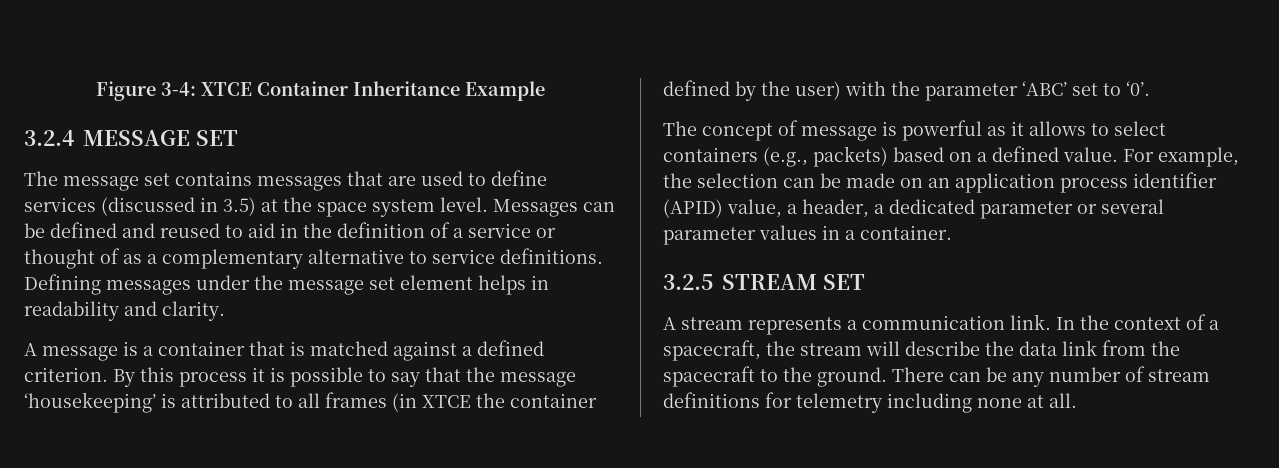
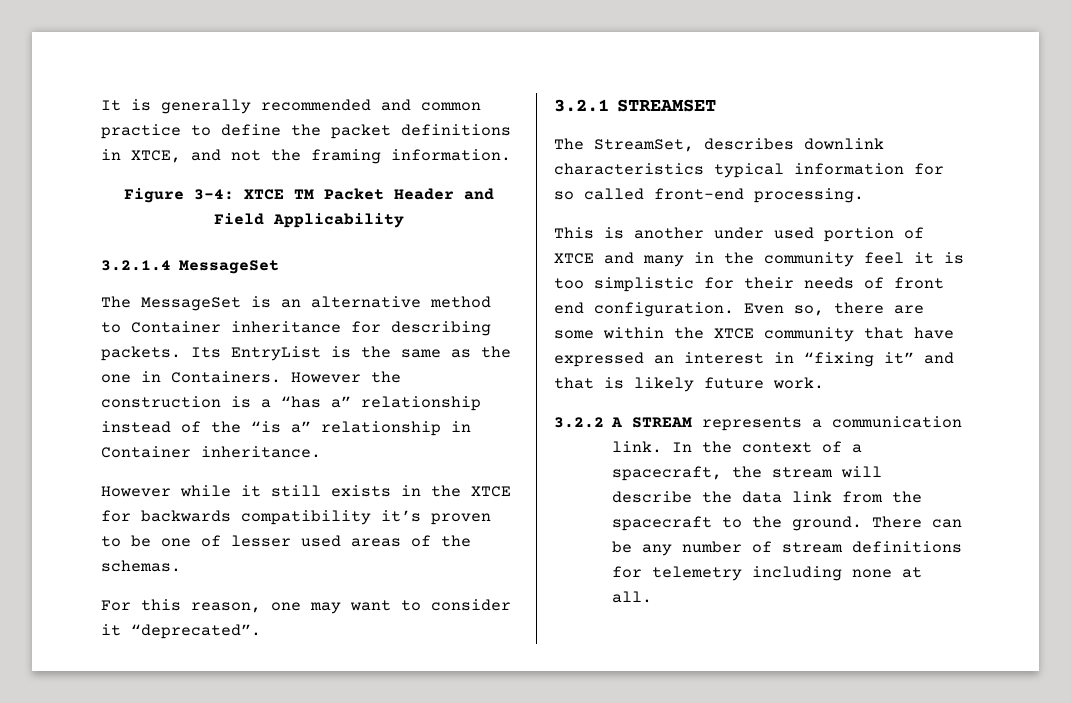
[95,81,545,101] [24,130,238,146] [24,170,547,191] [24,197,615,217] [24,222,556,238] [24,248,603,269] [24,274,549,295] [24,301,225,321] [24,340,544,361] [24,367,576,387] [24,392,597,413] [663,80,1150,101] [663,120,1166,141] [663,146,1239,167] [663,172,1217,193] [663,199,1164,219] [663,225,952,245] [663,274,865,290] [663,317,743,330] Figure 3-4: XTCE Container Inheritance Example // 3.2.4 MESSAGE SET // The message set contains messages that are used to define services (discussed in 3.5) at the space system level. Messages can be defined and reused to aid in the definition of a service or thought of as a complementary alternative to service definitions. Defining messages under the message set element helps in readability and clarity. // A message is a container that is matched against a defined criterion. By this process it is possible to say that the message ‘housekeeping’ is attributed to all frames (in XTCE the container defined by the user) with the parameter ‘ABC’ set to ‘0’. // The concept of message is powerful as it allows to select containers (e.g., packets) based on a defined value. For example, the selection can be made on an application process identifier (APID) value, a header, a dedicated parameter or several parameter values in a container. // 3.2.5 STREAM SET // A stream -> [101,99,481,114] [101,124,511,139] [101,149,511,164] [124,188,494,203] [214,213,404,228] [101,260,280,274] [101,296,491,311] [101,321,491,336] [101,346,511,361] [101,371,401,383] [101,396,481,411] [101,421,471,436] [101,446,321,458] [101,485,511,497] [101,510,491,525] [101,535,471,547] [101,560,181,572] [101,599,511,614] [101,624,261,639] [554,99,717,112] [554,138,884,152] [554,163,944,178] [554,188,864,203] [554,227,924,242] [554,252,964,267] [554,277,944,292] [554,302,924,317] [554,327,954,342] [554,352,954,367] [554,377,824,392] [554,417,693,428] It is generally recommended and common practice to define the packet definitions in XTCE, and not the framing information. // Figure 3-4: XTCE TM Packet Header and Field Applicability // 3.2.1.4 MessageSet // The MessageSet is an alternative method to Container inheritance for describing packets. Its EntryList is the same as the one in Containers. However the construction is a “has a” relationship instead of the “is a” relationship in Container inheritance. // However while it still exists in the XTCE for backwards compatibility it’s proven to be one of lesser used areas of the schemas. // For this reason, one may want to consider it “deprecated”. // 3.2.1 STREAMSET // The StreamSet, describes downlink characteristics typical information for so called front-end processing. // This is another under used portion of XTCE and many in the community feel it is too simplistic for their needs of front end configuration. Even so, there are some within the XTCE community that have expressed an interest in “fixing it” and that is likely future work. // 3.2.2 A STREAM

